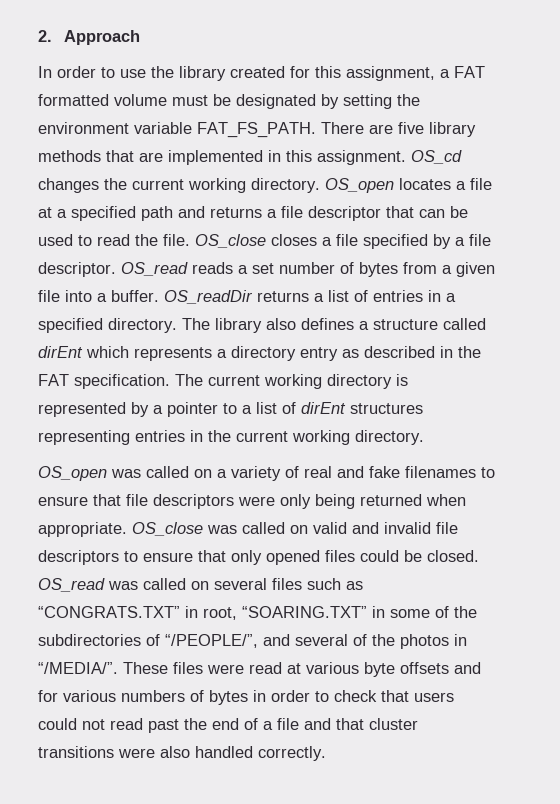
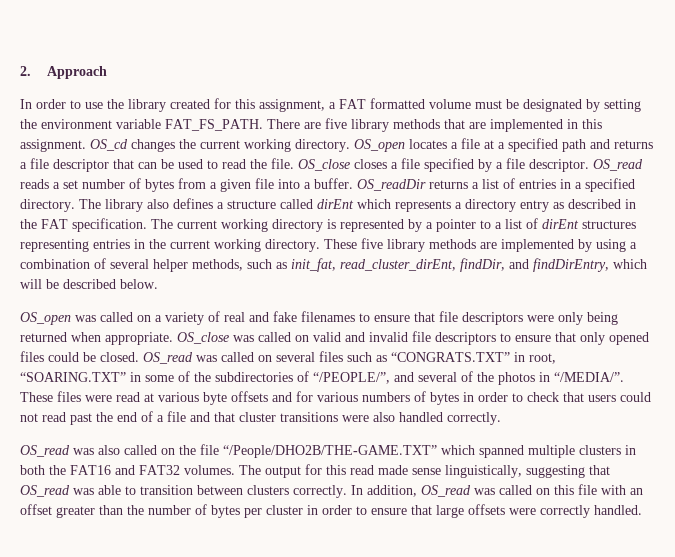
(424, 437) none -> [324,238,637,252] [20,258,647,272] [20,279,158,289] These five library methods are implemented by using a combination of several helper methods, such as init_fat, read_cluster_dirEnt, findDir, and findDirEntry, which will be described below.
(326, 753) none -> [20,444,636,458] [20,464,610,478] [20,484,643,498] [20,504,642,518] // OS_read was also called on the file “/People/DHO2B/THE-GAME.TXT” which spanned multiple clusters in both the FAT16 and FAT32 volumes. The output for this read made sense linguistically, suggesting that OS_read was able to transition between clusters correctly. In addition, OS_read was called on this file with an offset greater than the number of bytes per cluster in order to ensure that large offsets were correctly handled.

